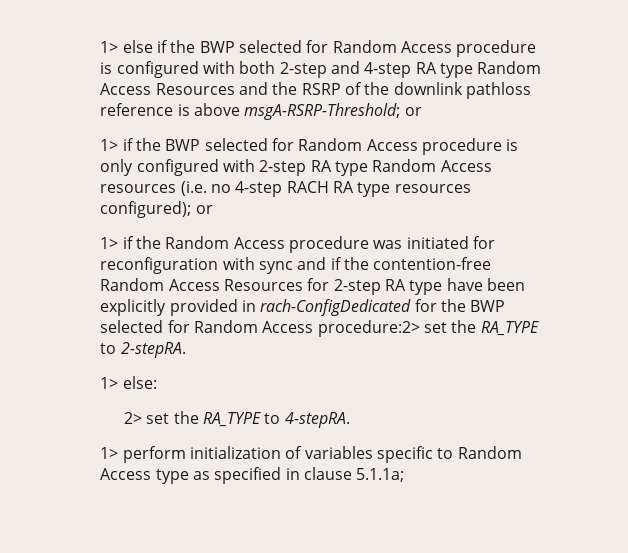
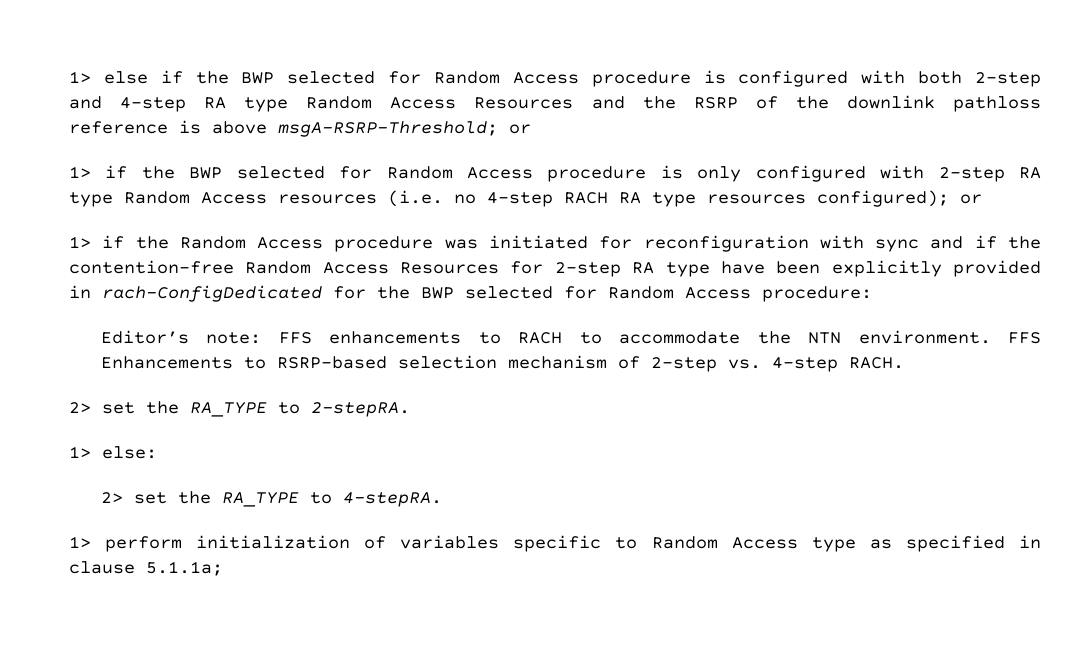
[317,320,420,337] procedure:2> -> [761,286,872,302] [100,330,1041,344] [100,355,904,372] [68,402,91,413] procedure: // Editor’s note: FFS enhancements to RACH to accommodate the NTN environment. FFS Enhancements to RSRP-based selection mechanism of 2-step vs. 4-step RACH. // 2>

